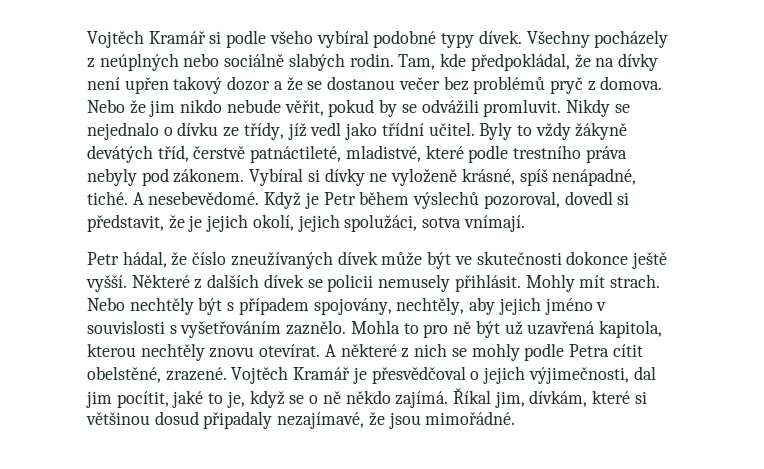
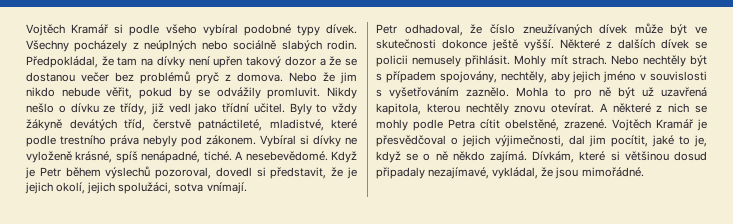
[398,53,591,71] Tam, kde předpokládal, že -> [26,56,138,68] Předpokládal, že tam
[421,99,479,114] odvážili -> [216,87,261,99] odvážily
[614,104,630,113] [87,122,159,140] se nejednalo -> [26,103,54,113] nešlo
[287,123,307,140] jíž -> [150,103,164,115] již
[122,251,167,268] hádal, -> [404,24,463,36] odhadoval,
[452,388,588,408] Říkal jim, dívkám, -> [532,151,575,163] Dívkám,
(365, 420) none -> [492,167,539,179] vykládal,

